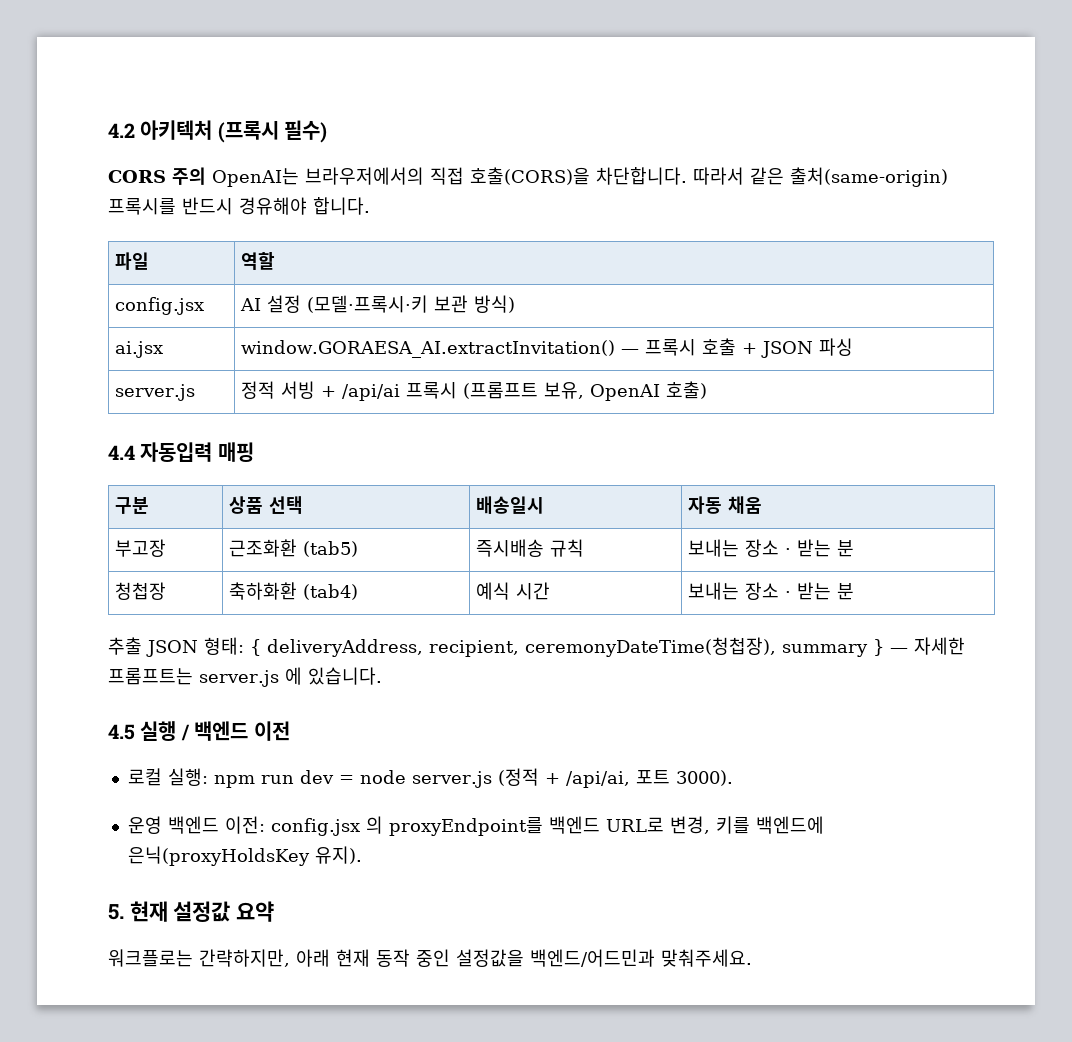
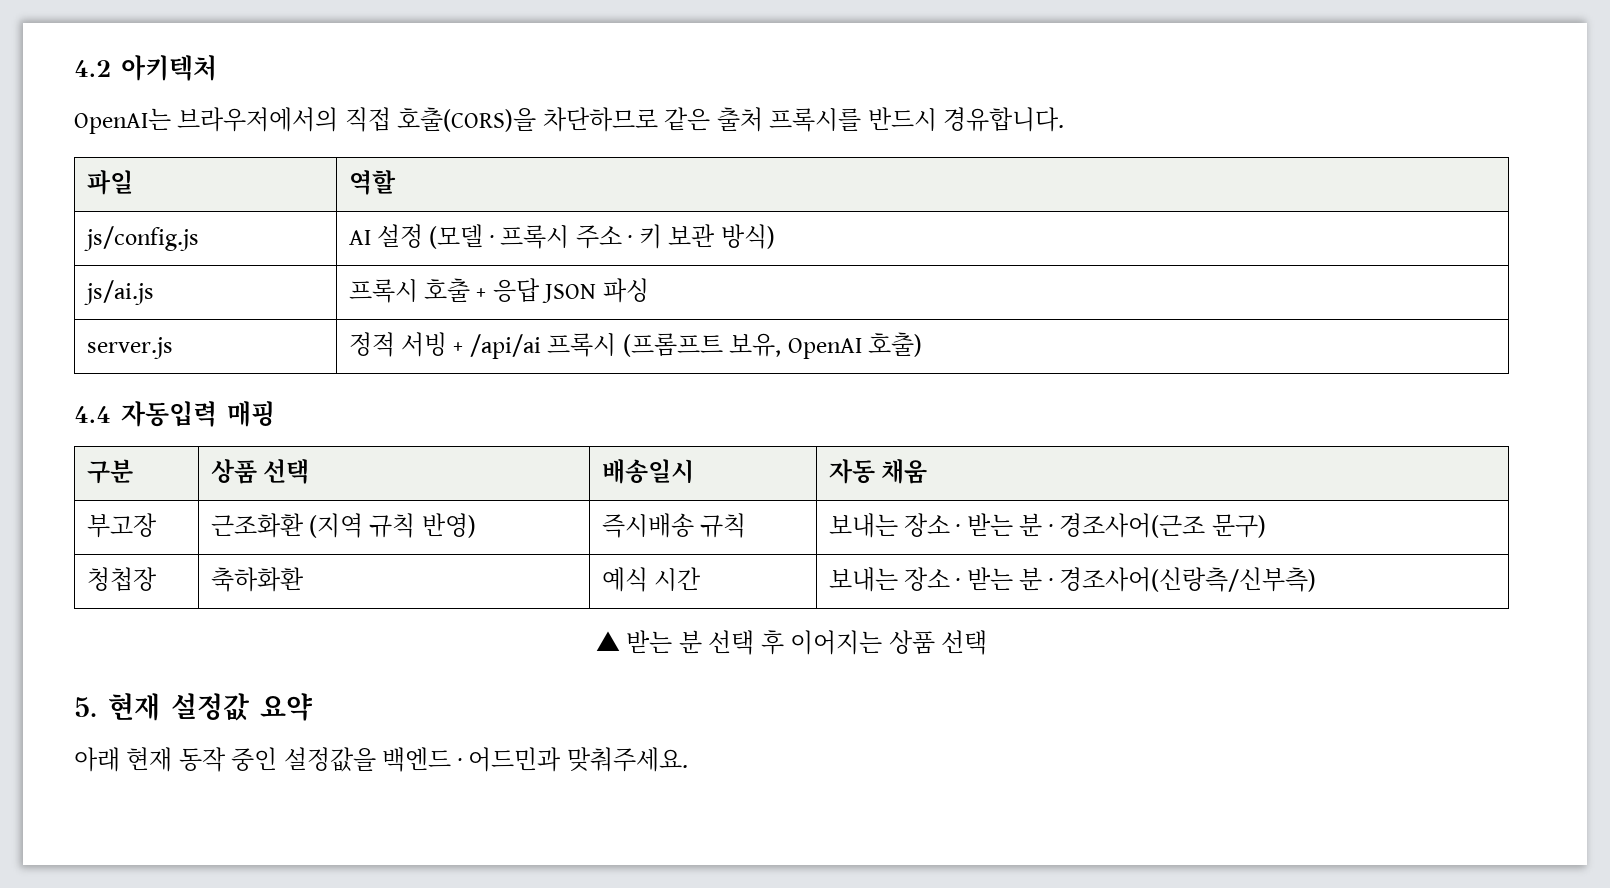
[217,120,328,143] [108,167,948,187] [108,197,370,215] (프록시 필수) // CORS 주의 OpenAI는 브라우저에서의 직접 호출(CORS)을 차단합니다. 따라서 같은 출처(same-origin) 프록시를 반드시 경유해야 합니다. -> [74,107,1065,134] // OpenAI는 브라우저에서의 직접 호출(CORS)을 차단하므로 같은 출처 프록시를 반드시 경유합니다.
[115,297,205,315] config.jsx -> [83,226,199,251] js/config.js
[307,295,429,313] (모델·프록시·키 -> [429,224,662,249] (모델 · 프록시 주소 · 키
[115,341,164,358] [241,340,640,358] ai.jsx | window.GORAESA_AI.extractInvitation() — -> [83,280,154,305] js/ai.js |
(758, 348) none -> [492,278,540,302] 응답
[303,541,359,557] (tab5) -> [308,513,476,538] (지역 규칙 반영)
(855, 548) none -> [1048,513,1266,538] · 경조사어(근조 문구)
[303,584,359,600] (tab4) -> (304, 579) none
[108,637,965,657] [108,667,382,687] [108,721,290,741] [127,768,733,788] [127,816,824,836] [127,846,362,866] // 추출 JSON 형태: { deliveryAddress, recipient, ceremonyDateTime(청첩장), summary } — 자세한 프롬프트는 server.js 에 있습니다. // 4.5 실행 / 백엔드 이전 // 로컬 실행: npm run dev = node server.js (정적 + /api/ai, 포트 3000). // 운영 백엔드 이전: config.jsx 의 proxyEndpoint를 백엔드 URL로 변경, 키를 백엔드에 은닉(proxyHoldsKey 유지). -> [1048,567,1317,592] [595,630,988,655] · 경조사어(신랑측/신부측) // ▲ 받는 분 선택 후 이어지는 상품 선택
[108,949,290,967] 워크플로는 간략하지만, -> (313, 707) none
[530,949,655,967] 백엔드/어드민과 -> [382,747,562,772] 백엔드 · 어드민과

